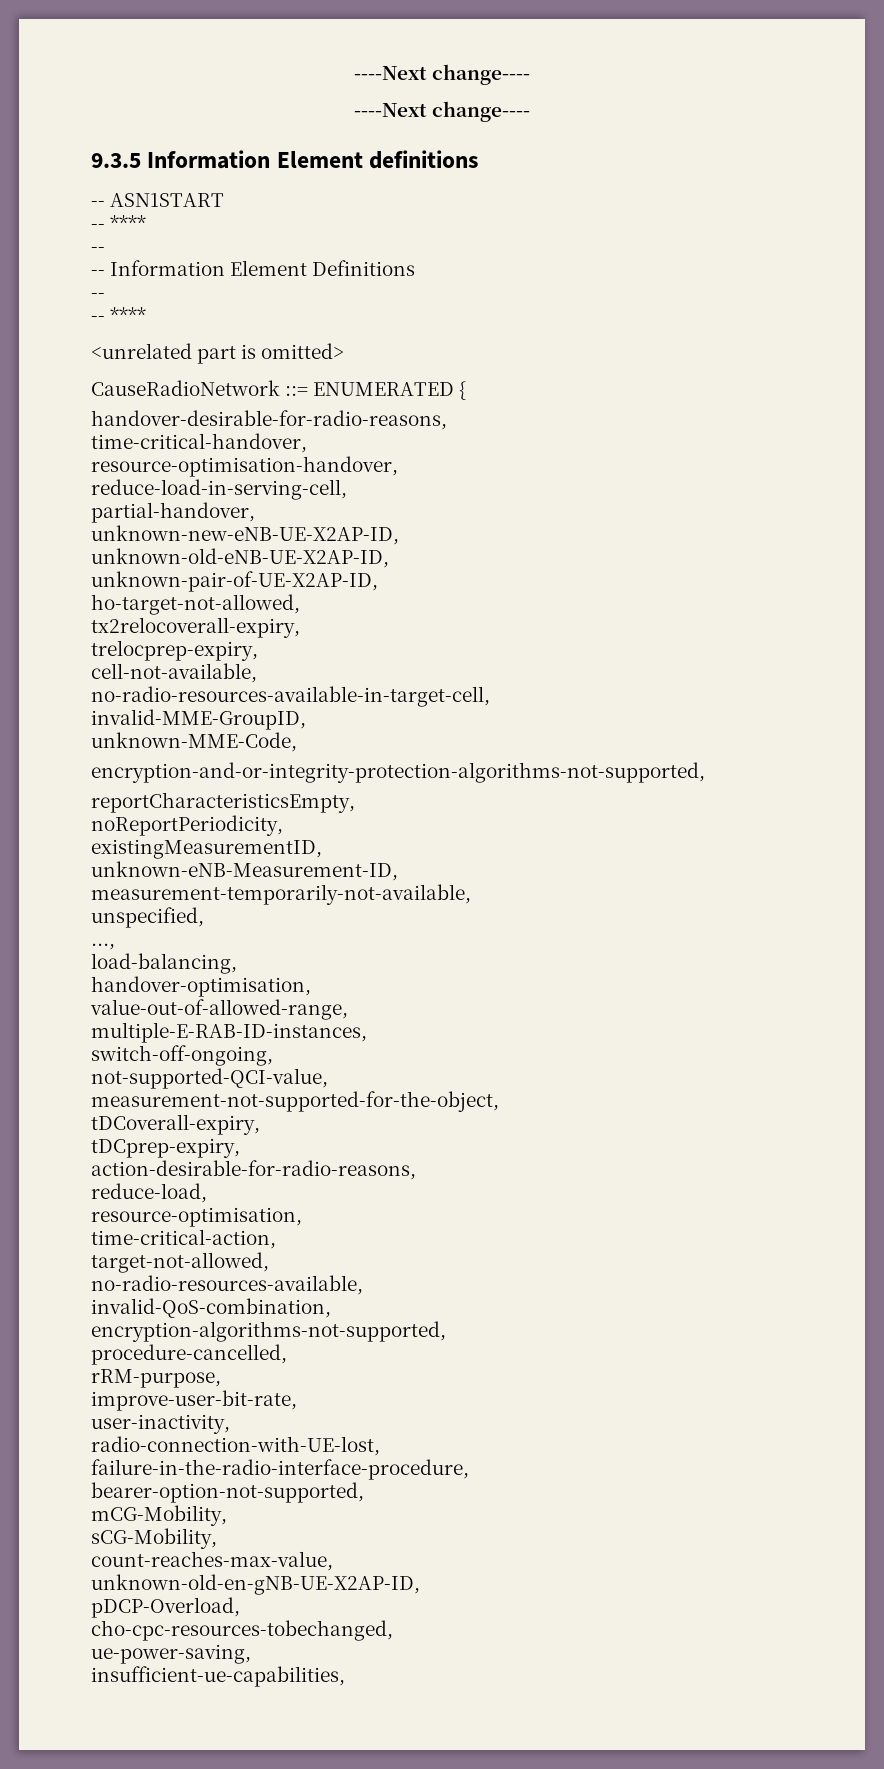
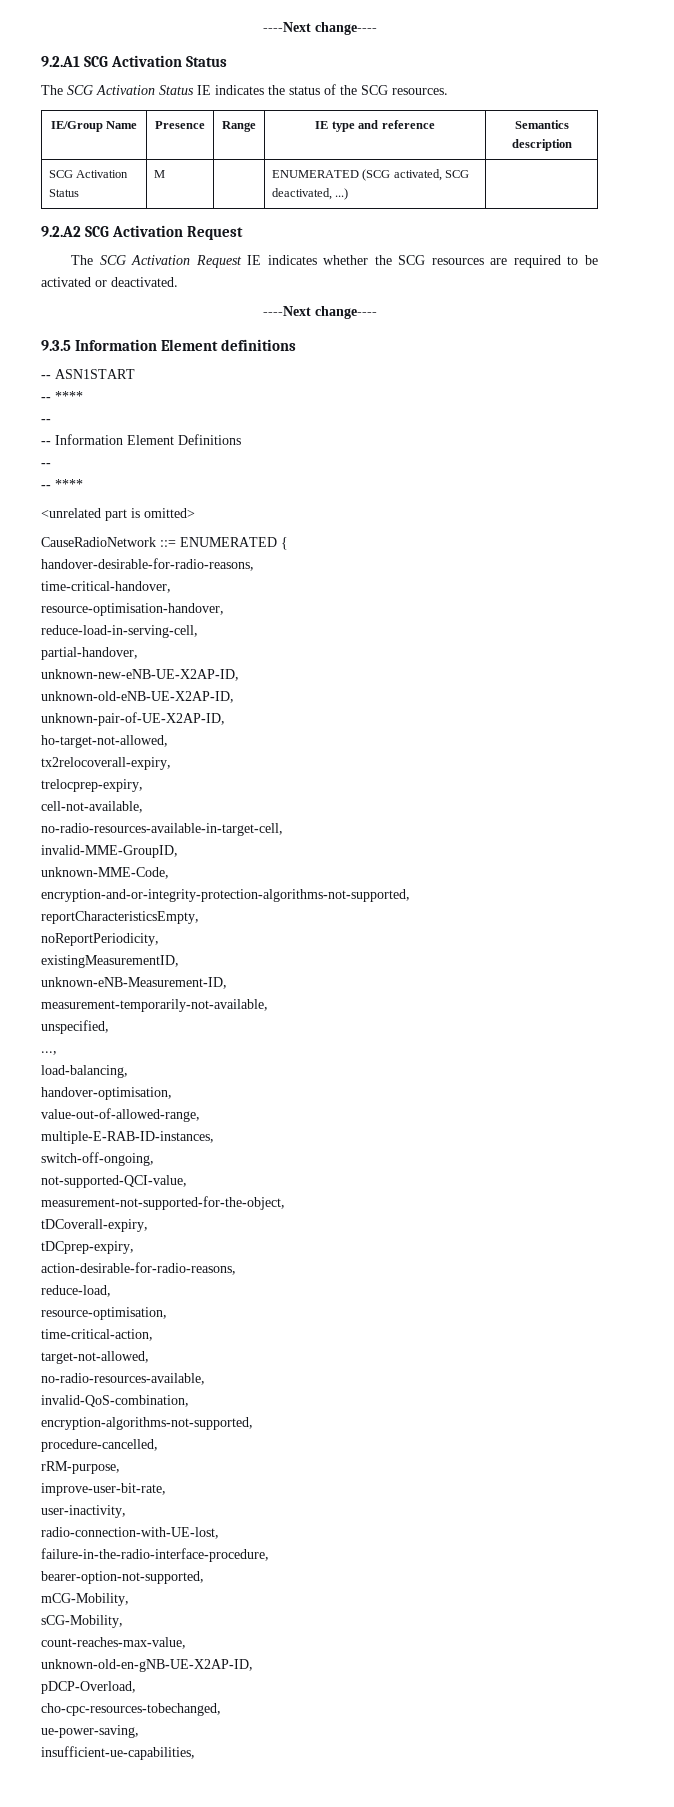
[354,64,530,85] ----Next change---- -> [262,22,377,35] [41,55,228,67] [41,84,448,95] [50,121,138,132] [155,121,205,129] [222,121,256,132] [315,120,435,132] [514,120,569,129] [511,139,572,151] [48,170,129,178] [48,189,79,197] [153,170,165,178] [271,169,470,181] [271,188,349,200] [41,225,244,240] [71,255,598,268] [41,277,178,287] ----Next change---- // 9.2.A1 SCG Activation Status // The SCG Activation Status IE indicates the status of the SCG resources. // IE/Group Name | Presence | Range | IE type and reference | Semantics description // SCG Activation Status | M | | ENUMERATED (SCG activated, SCG deactivated, ...) | // 9.2.A2 SCG Activation Request // The SCG Activation Request IE indicates whether the SCG resources are required to be activated or deactivated.

